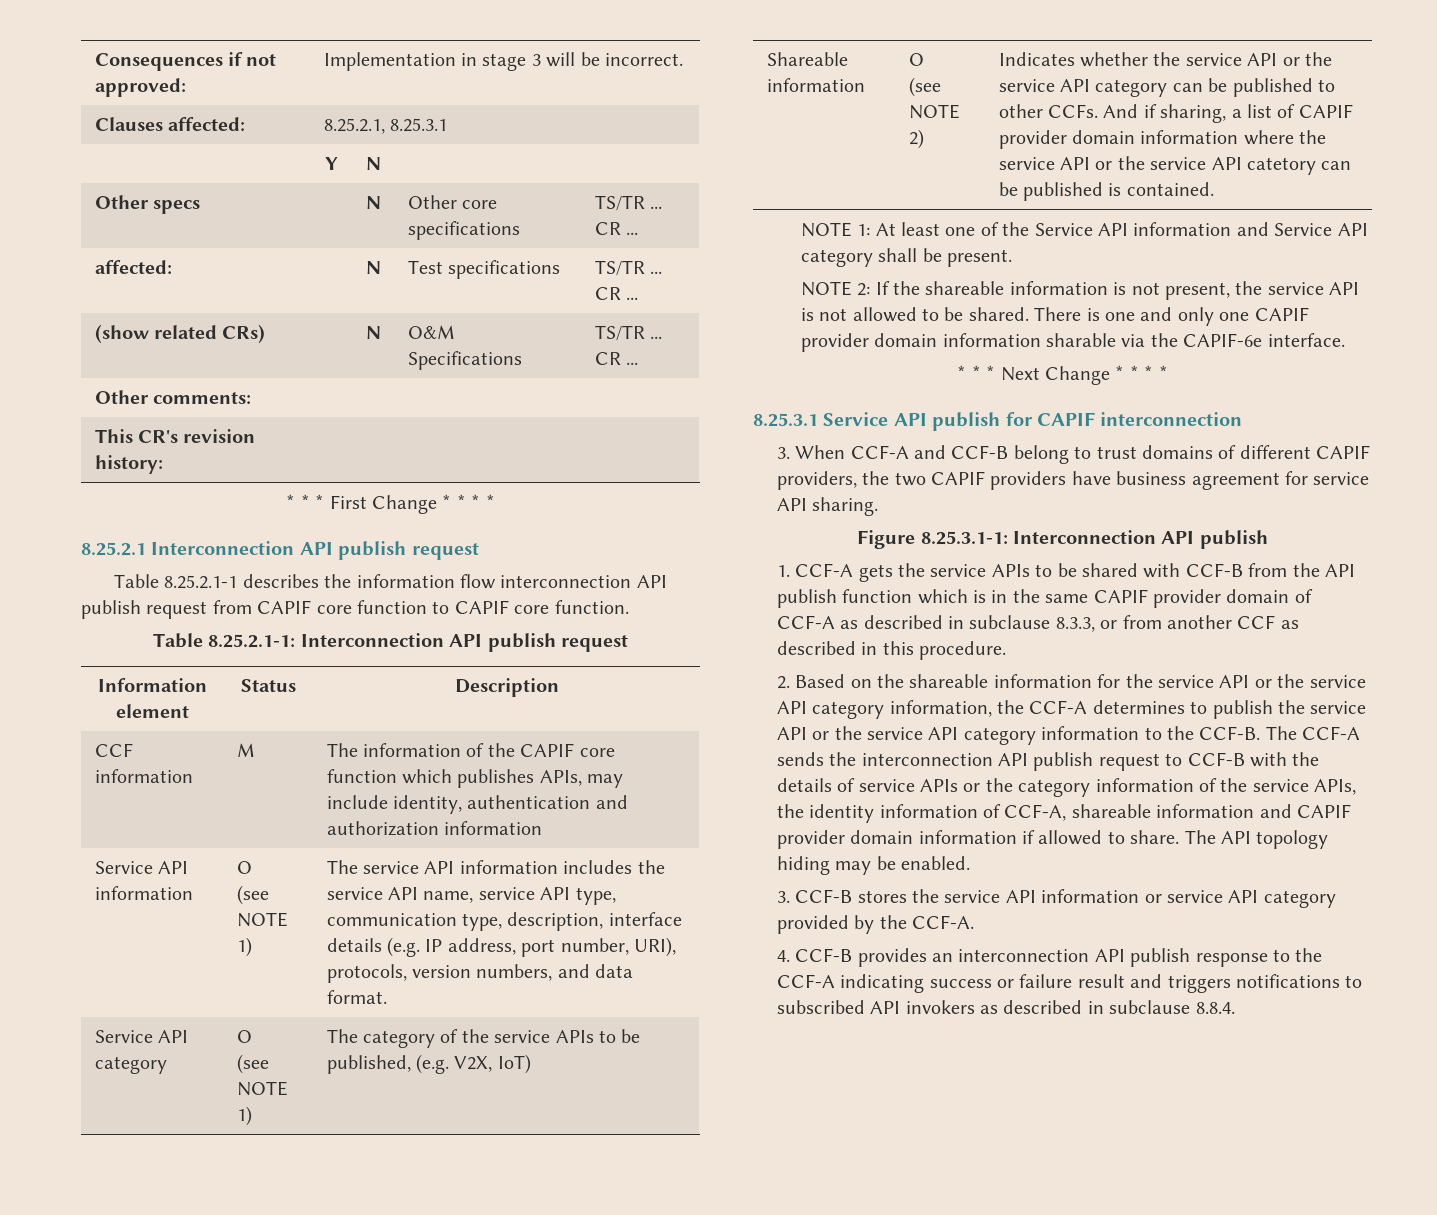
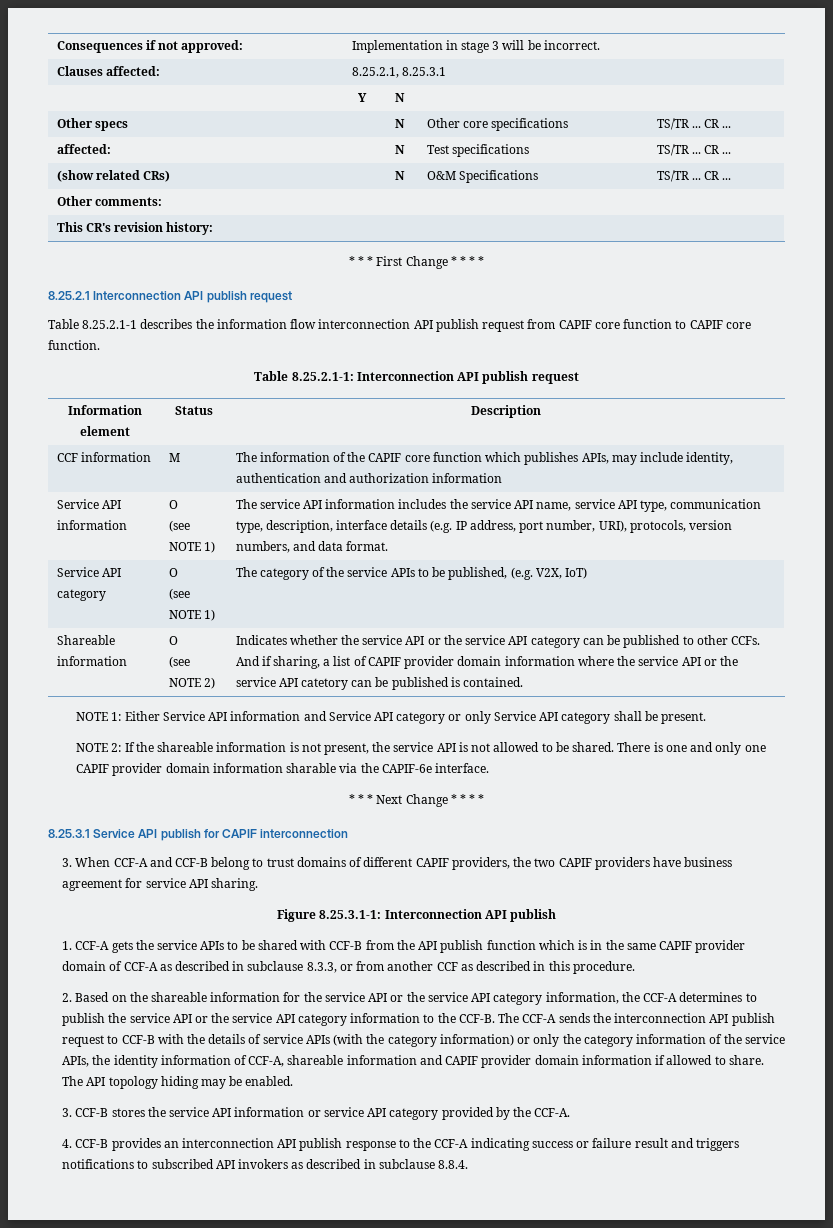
[875,222,1030,236] At least one of the -> [124,711,160,721] Either
(873, 258) none -> [448,711,611,724] or only Service API category
[963,783,981,792] or -> [333,1034,560,1047] (with the category information) or only

